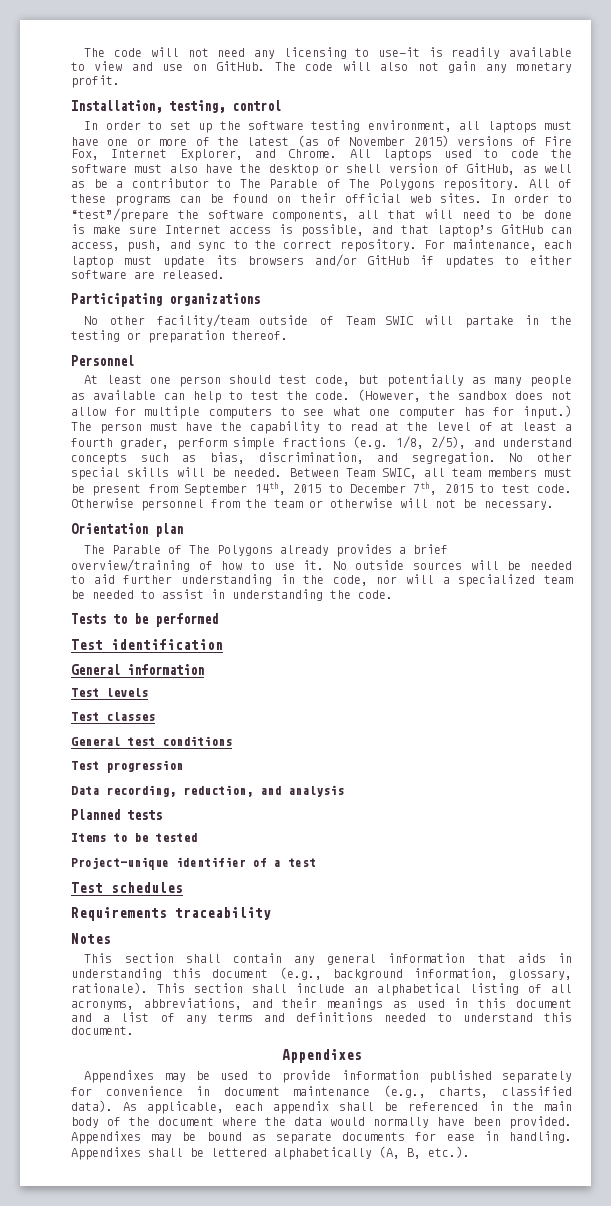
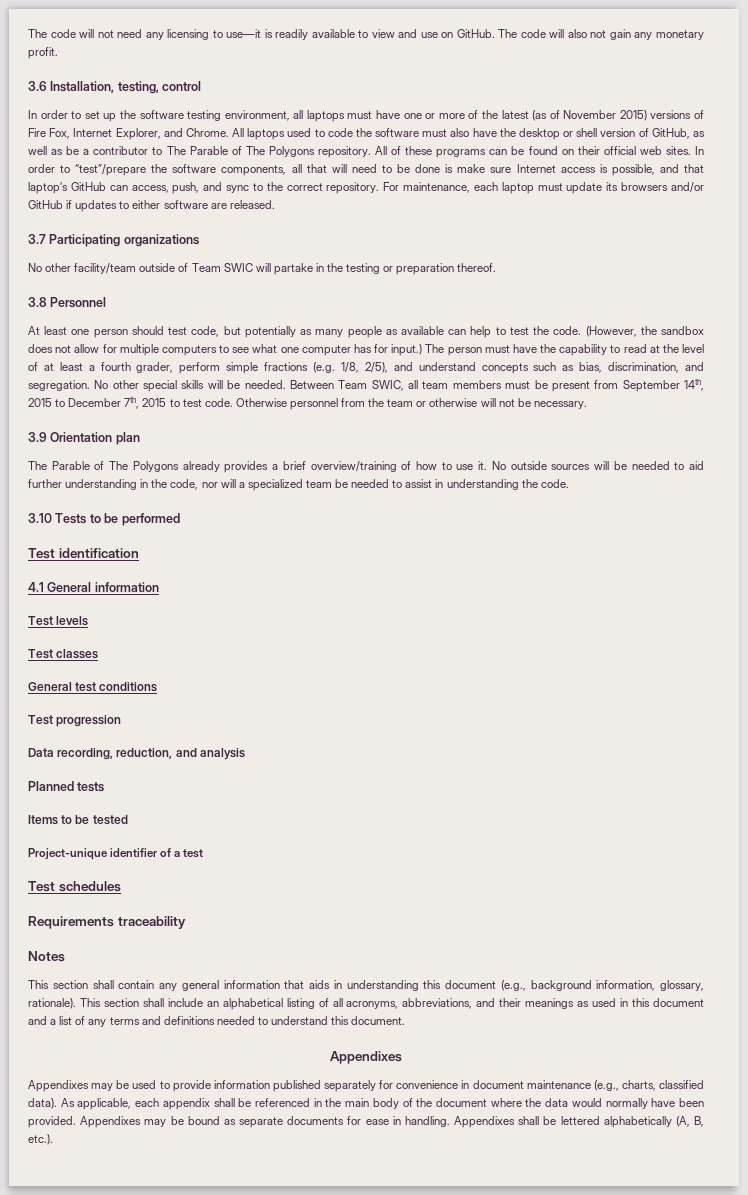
(120, 81) none -> [28,81,47,91] 3.6
(225, 274) none -> [28,234,46,244] 3.7
(288, 335) none -> [28,297,47,307] 3.8
(554, 505) none -> [28,432,47,442] 3.9
(393, 594) none -> [28,513,52,523] 3.10
(223, 644) none -> [28,582,44,592] 4.1

